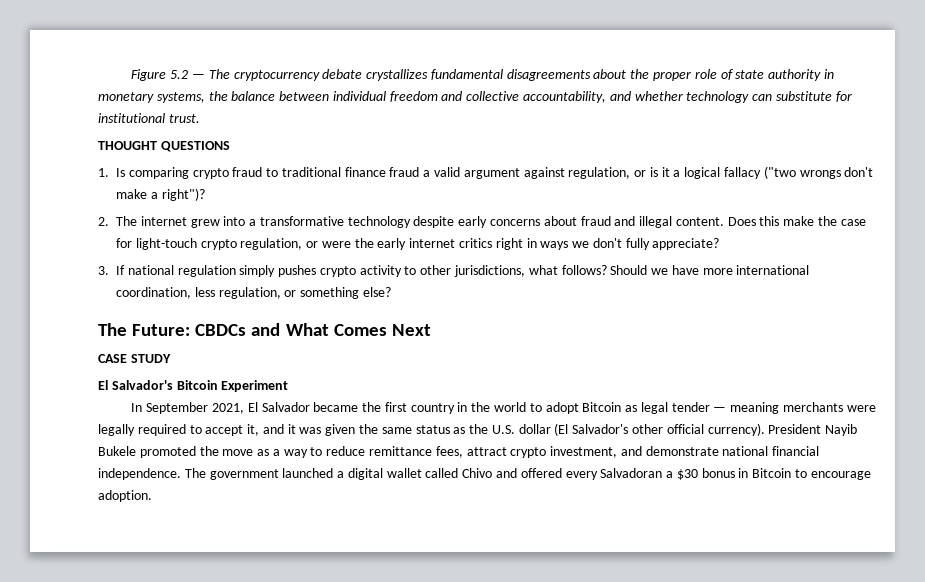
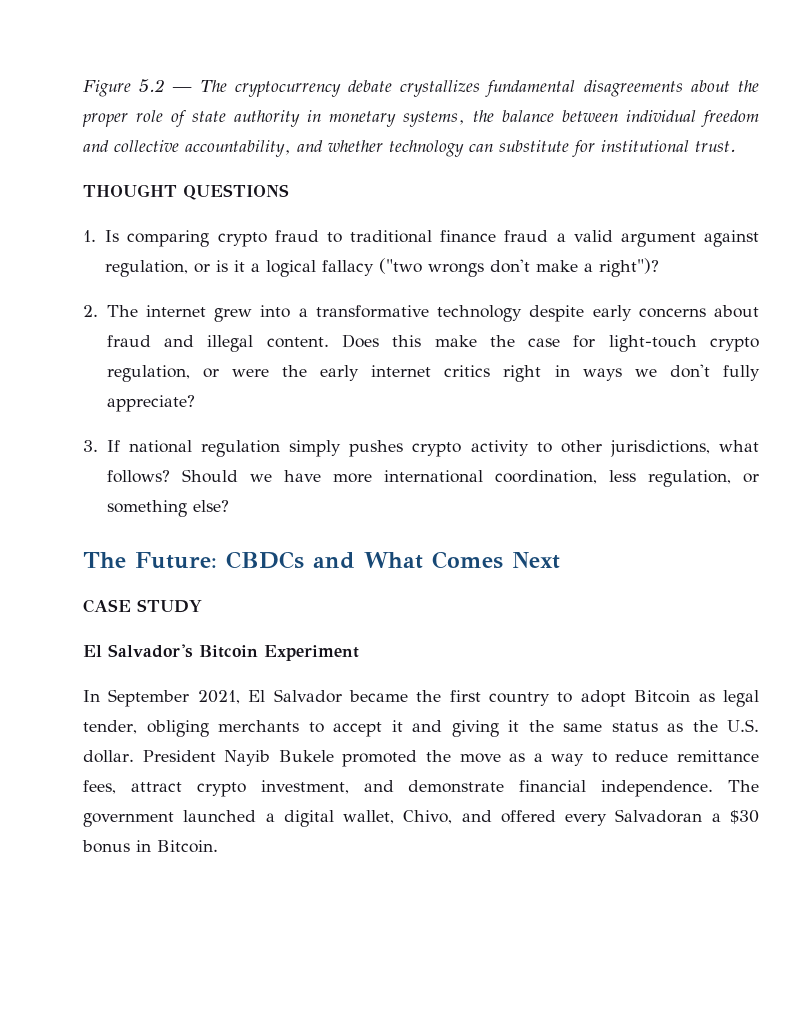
[457,402,526,412] in the world -> (551, 699) none
[671,402,876,414] [98,424,356,436] tender — meaning merchants were legally required to accept it, and it was given -> [83,720,519,737] tender, obliging merchants to accept it and giving it
[518,423,765,436] dollar (El Salvador's other official currency). -> [83,750,134,763] dollar.
[722,446,769,456] national -> (505, 786) none
[386,468,493,478] wallet called Chivo -> [343,810,453,824] wallet, Chivo,
[752,468,871,480] [98,490,152,502] Bitcoin to encourage adoption. -> [157,840,218,853] Bitcoin.

